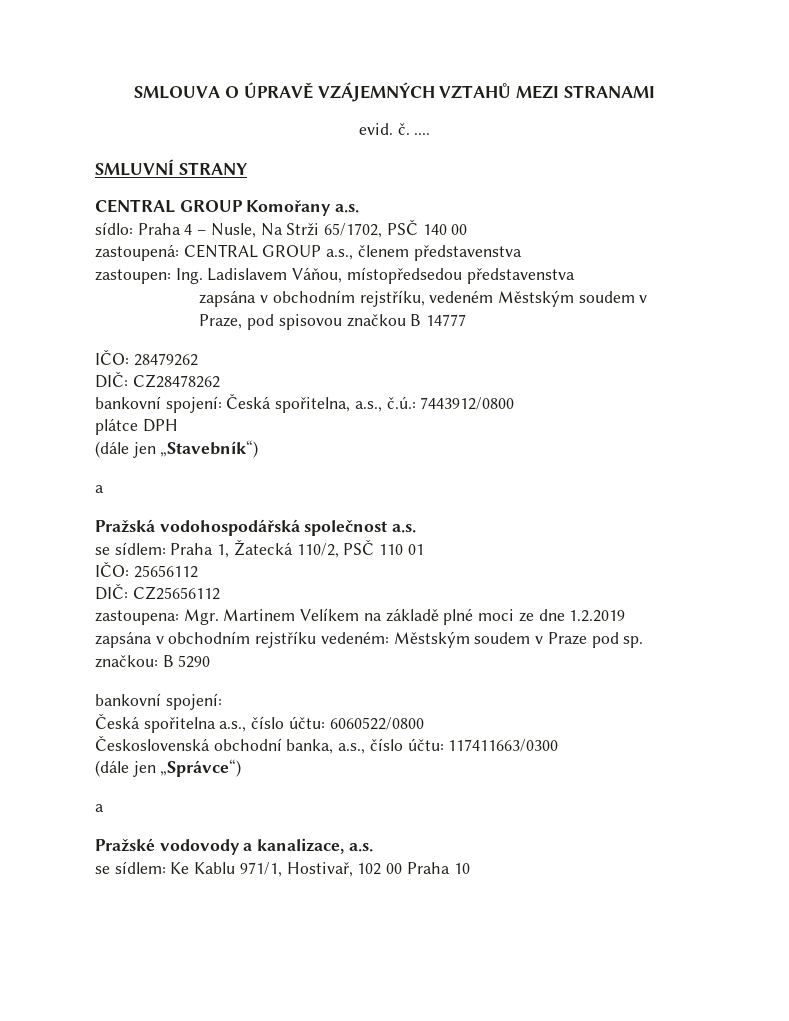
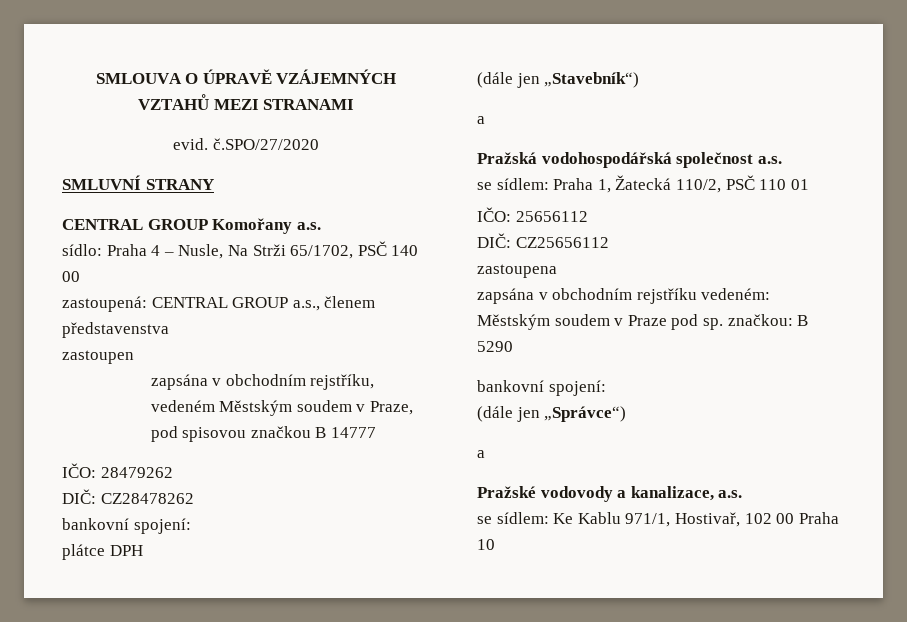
[397,123,431,135] č. .... -> [212,138,319,150] č.SPO/27/2020
[95,267,575,284] zastoupen: Ing. Ladislavem Váňou, místopředsedou představenstva -> [62,350,134,364] zastoupen
[226,394,515,413] Česká spořitelna, a.s., č.ú.: 7443912/0800 -> (191, 526) none
[95,608,626,625] zastoupena: Mgr. Martinem Velíkem na základě plné moci ze dne 1.2.2019 -> [477,264,557,278] zastoupena
[95,714,424,733] [95,736,559,754] // Česká spořitelna a.s., číslo účtu: 6060522/0800 // Československá obchodní banka, a.s., číslo účtu: 117411663/0300 -> (606, 388) none

